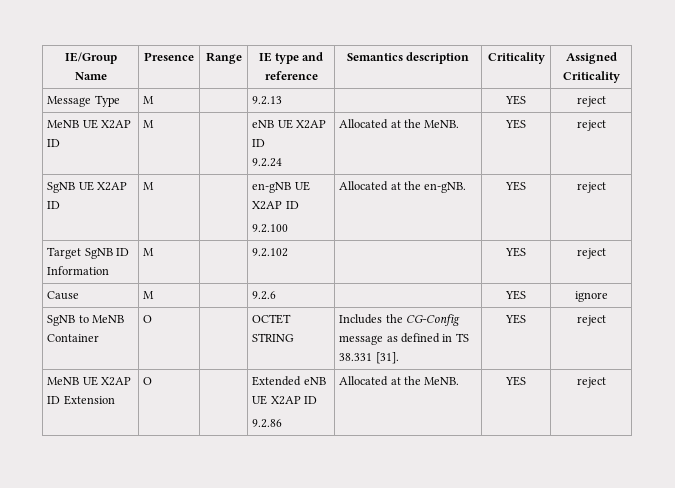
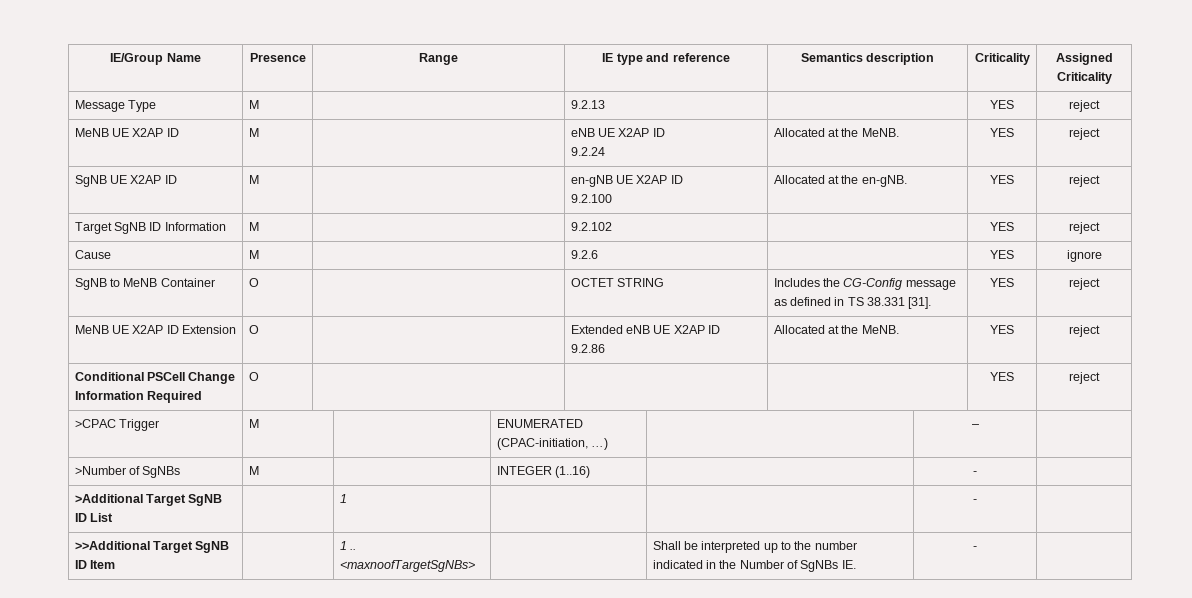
(606, 382) none -> [74,372,236,384] [74,391,202,403] [248,372,259,381] [990,372,1014,381] [1069,372,1100,384] [74,419,159,431] [248,419,259,428] [496,419,583,428] [496,438,608,450] [971,424,979,428] [74,466,181,478] [248,466,259,475] [496,466,590,478] [973,471,977,475] [74,494,223,506] [74,513,113,522] [339,494,347,503] [973,499,977,503] [74,541,230,553] [74,560,115,569] [339,541,356,550] [339,560,475,572] [652,541,857,553] [652,560,856,572] [973,546,977,550] // Conditional PSCell Change Information Required | O | | | | YES | reject // >CPAC Trigger | M | | ENUMERATED (CPAC-initiation, …) | | – | // >Number of SgNBs | M | | INTEGER (1..16) | | - | // >Additional Target SgNB ID List | | 1 | | | - | // >>Additional Target SgNB ID Item | | 1 .. <maxnoofTargetSgNBs> | | Shall be interpreted up to the number indicated in the Number of SgNBs IE. | - |

